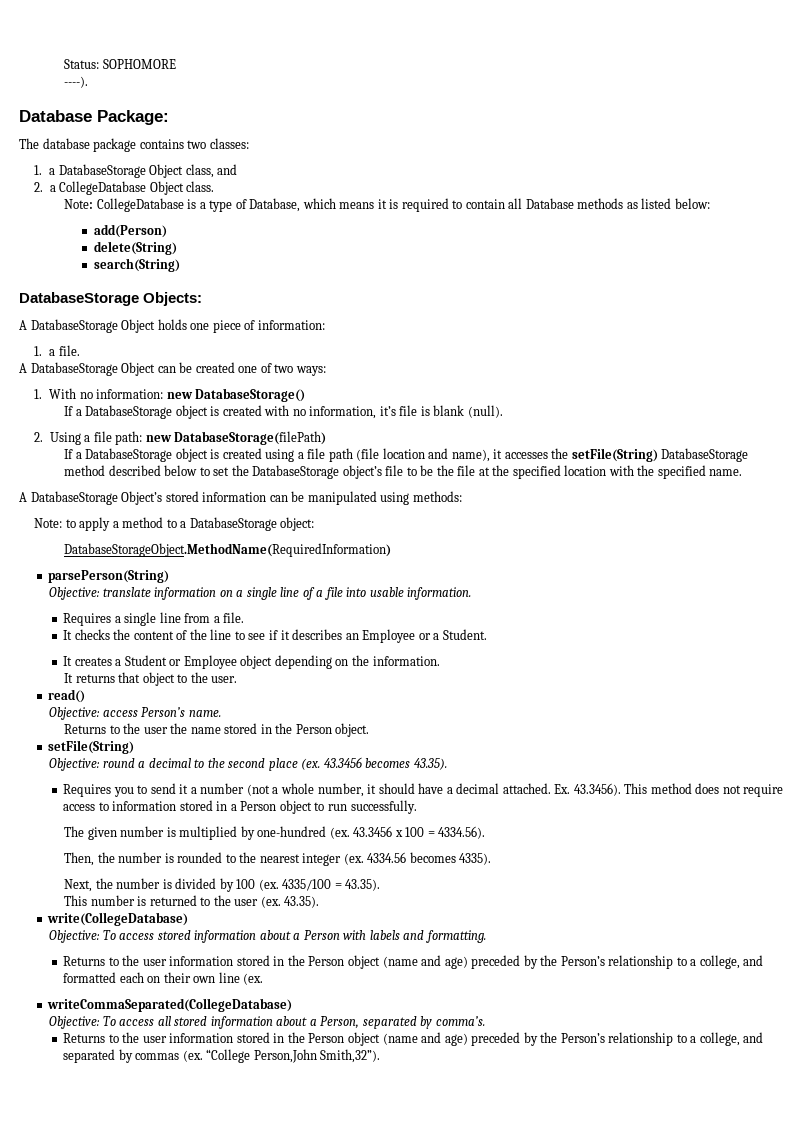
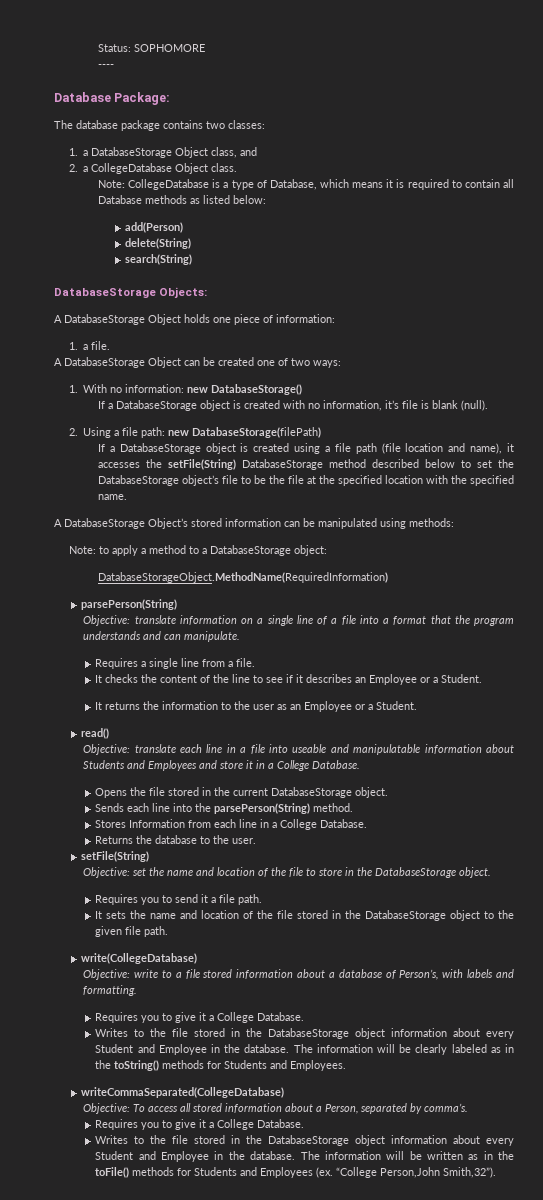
[64,76,89,88] ----). -> [97,64,114,68] ----
[369,587,472,600] usable information. -> [383,615,514,626] [83,631,241,642] a format that the program understands and can manipulate.
[74,655,440,669] [64,672,238,686] [48,689,86,703] [49,707,221,720] [64,723,370,737] [48,740,135,754] [49,757,447,771] creates a Student or Employee object depending on the information. // It returns that object to the user. // read() // Objective: access Person’s name. // Returns to the user the name stored in the Person object. // setFile(String) // Objective: round a decimal to the second place (ex. 43.3456 becomes 43.35). -> [105,701,418,712] [80,728,109,739] [83,744,514,755] [83,760,361,771] [95,787,389,798] [95,803,354,814] [95,819,368,830] [95,835,257,844] [80,851,149,862] [83,867,492,878] returns the information to the user as an Employee or a Student. // read() // Objective: translate each line in a file into useable and manipulatable information about Students and Employees and store it in a College Database. // Opens the file stored in the current DatabaseStorage object. // Sends each line into the parsePerson(String) method. // Stores Information from each line in a College Database. // Returns the database to the user. // setFile(String) // Objective: set the name and location of the file to store in the DatabaseStorage object.
[200,783,784,797] [63,800,417,814] [64,826,486,840] [64,852,492,866] [64,878,381,892] [64,895,320,908] [47,912,189,926] [49,930,340,943] number (not a whole number, it should have a decimal attached. Ex. 43.3456). This method does not require access to information stored in a Person object to run successfully. // The given number is multiplied by one-hundred (ex. 43.3456 x 100 = 4334.56). // Then, the number is rounded to the nearest integer (ex. 4334.56 becomes 4335). // Next, the number is divided by 100 (ex. 4335/100 = 43.35). // This number is returned to the user (ex. 43.35). // write(CollegeDatabase) // Objective: To access stored information about a Person -> [219,894,263,905] [95,910,514,921] [95,926,169,937] [80,953,197,964] [83,969,439,980] file path. // It sets the name and location of the file stored in the DatabaseStorage object to the given file path. // write(CollegeDatabase) // Objective: write to a file stored information about a database of Person’s,
[63,955,764,969] [63,972,264,985] Returns to the user information stored in the Person object (name and age) preceded by the Person’s relationship to a college, and formatted each on their own line (ex. -> [95,1012,305,1023] [95,1028,514,1039] [95,1044,515,1055] [95,1060,347,1071] Requires you to give it a College Database. // Writes to the file stored in the DatabaseStorage object information about every Student and Employee in the database. The information will be clearly labeled as in the toString() methods for Students and Employees.
[63,1032,764,1046] [63,1049,180,1063] Returns to the user information stored in the Person object (name and age) preceded by the Person’s relationship to a college, and separated by commas -> [95,1119,305,1130] [95,1135,514,1146] [95,1151,514,1162] [95,1167,314,1178] Requires you to give it a College Database. // Writes to the file stored in the DatabaseStorage object information about every Student and Employee in the database. The information will be written as in the toFile() methods for Students and Employees

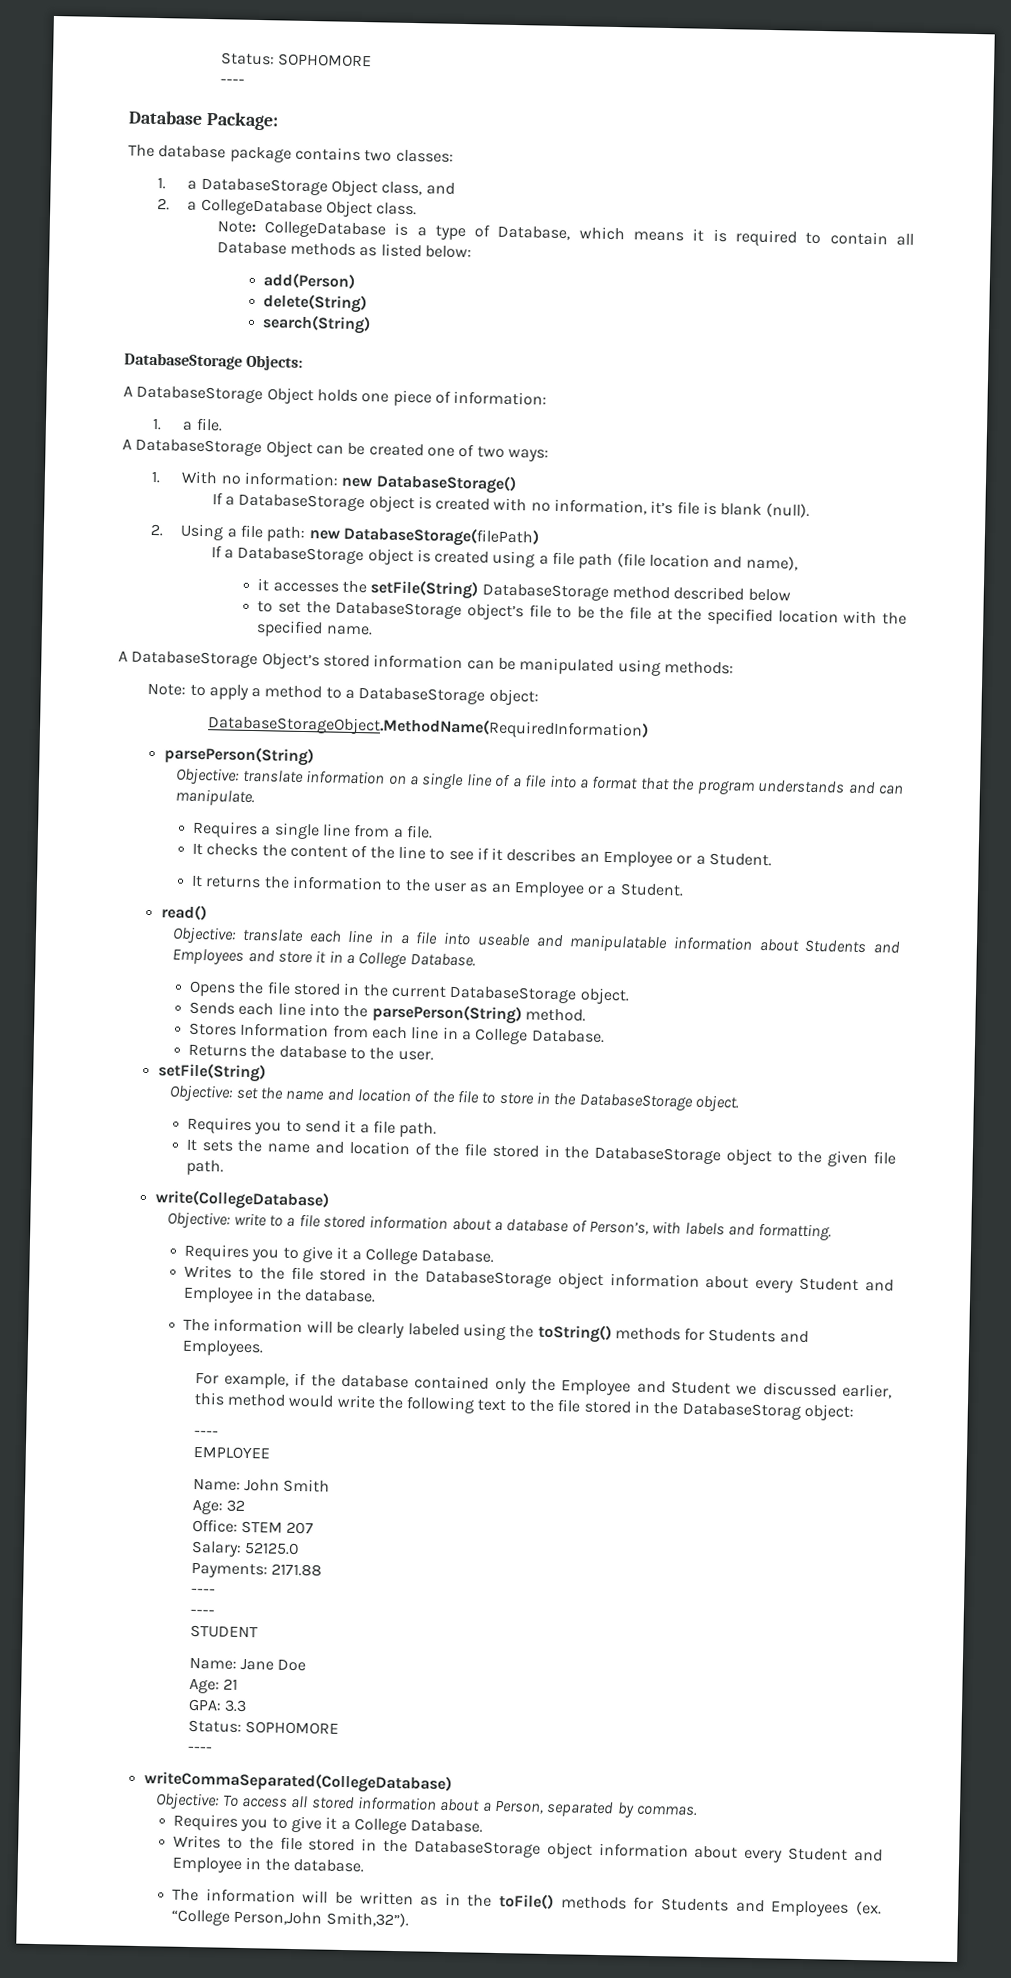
(503, 448) none -> (798, 563) //
(455, 463) none -> (791, 595) //
(290, 1048) none -> (376, 1296) //
[490,1044,515,1053] as in -> [462,1323,506,1341] using
(347, 1065) none -> [194,1371,893,1399] [193,1391,855,1421] [193,1429,219,1437] [192,1445,270,1460] [192,1477,331,1493] [191,1498,245,1515] [191,1518,315,1535] [190,1540,300,1557] [190,1561,322,1579] [190,1587,216,1595] [189,1608,215,1616] [189,1624,258,1639] [188,1656,307,1672] [188,1677,238,1694] [187,1698,247,1713] [187,1719,339,1735] [187,1745,213,1753] // For example, if the database contained only the Employee and Student we discussed earlier, this method would write the following text to the file stored in the DatabaseStorag object: // ---- // EMPLOYEE // Name: John Smith // Age: 32 // Office: STEM 207 // Salary: 52125.0 // Payments: 2171.88 // ---- // ---- // STUDENT // Name: Jane Doe // Age: 21 // GPA: 3.3 // Status: SOPHOMORE // ----
[424,1103,469,1112] comma’s. -> [635,1805,698,1816] commas.
(296, 1155) none -> (364, 1866) //

